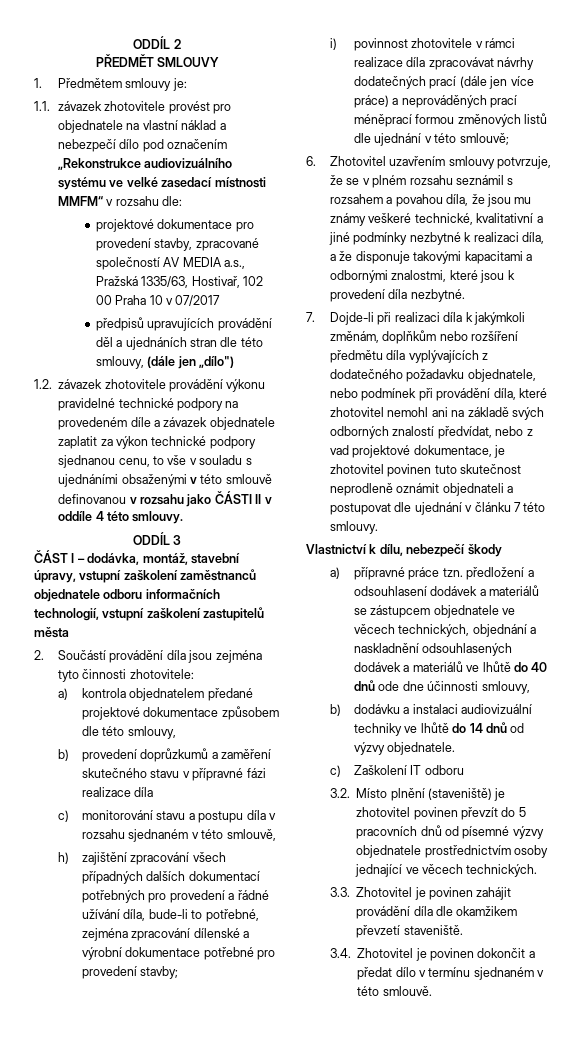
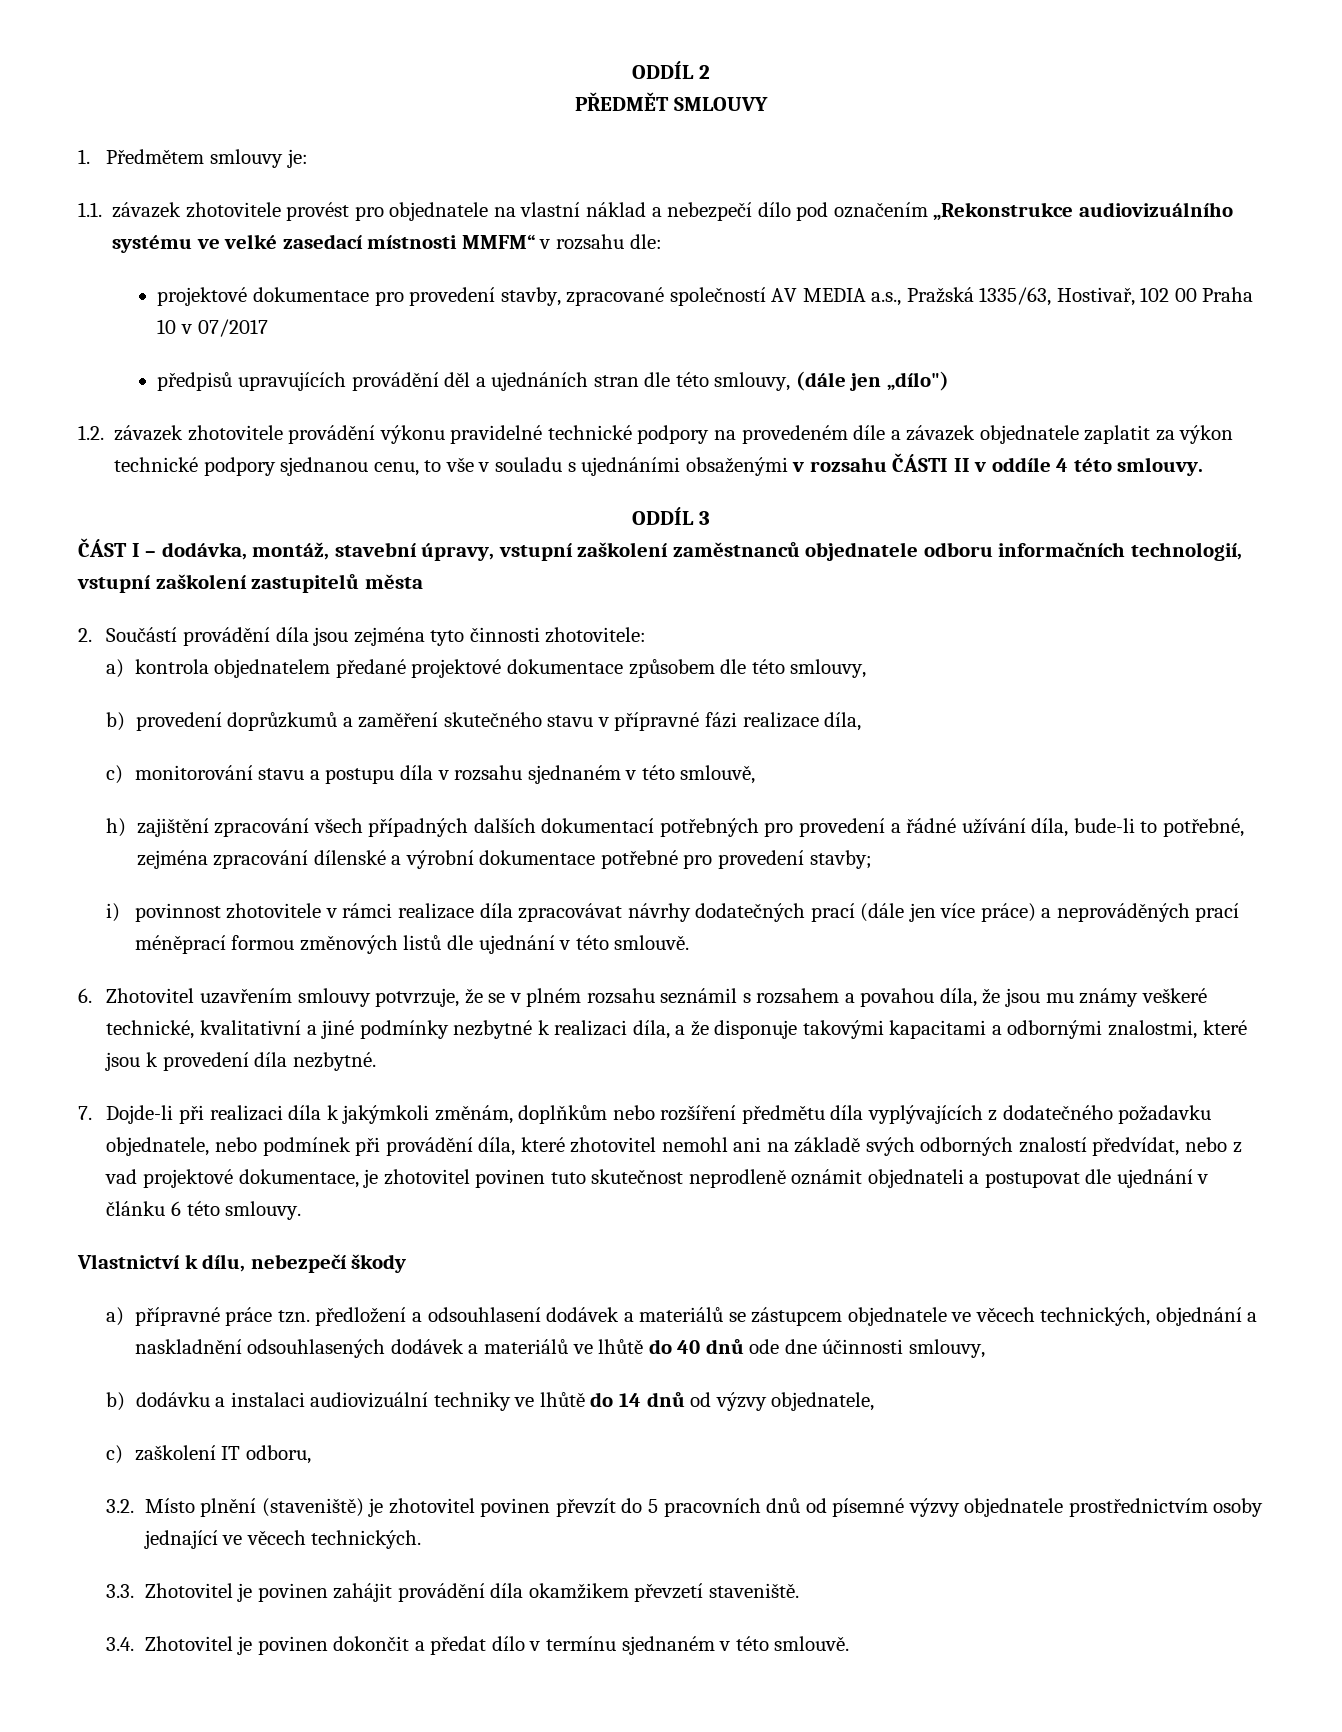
[200,474,272,484] [58,494,212,507] této smlouvě definovanou v rozsahu jako -> [809,457,887,472] rozsahu
[134,787,154,797] díla -> [824,712,862,731] díla,
[459,133,509,145] smlouvě; -> [614,935,690,950] smlouvě.
[513,502,521,512] 7 -> [170,1201,181,1216] 6
[387,742,456,755] [330,765,464,777] objednatele. // c) Zaškolení IT odboru -> [771,1392,875,1411] [106,1445,311,1464] objednatele, // c) zaškolení IT odboru,
[436,906,454,916] dle -> (524, 1590) none

